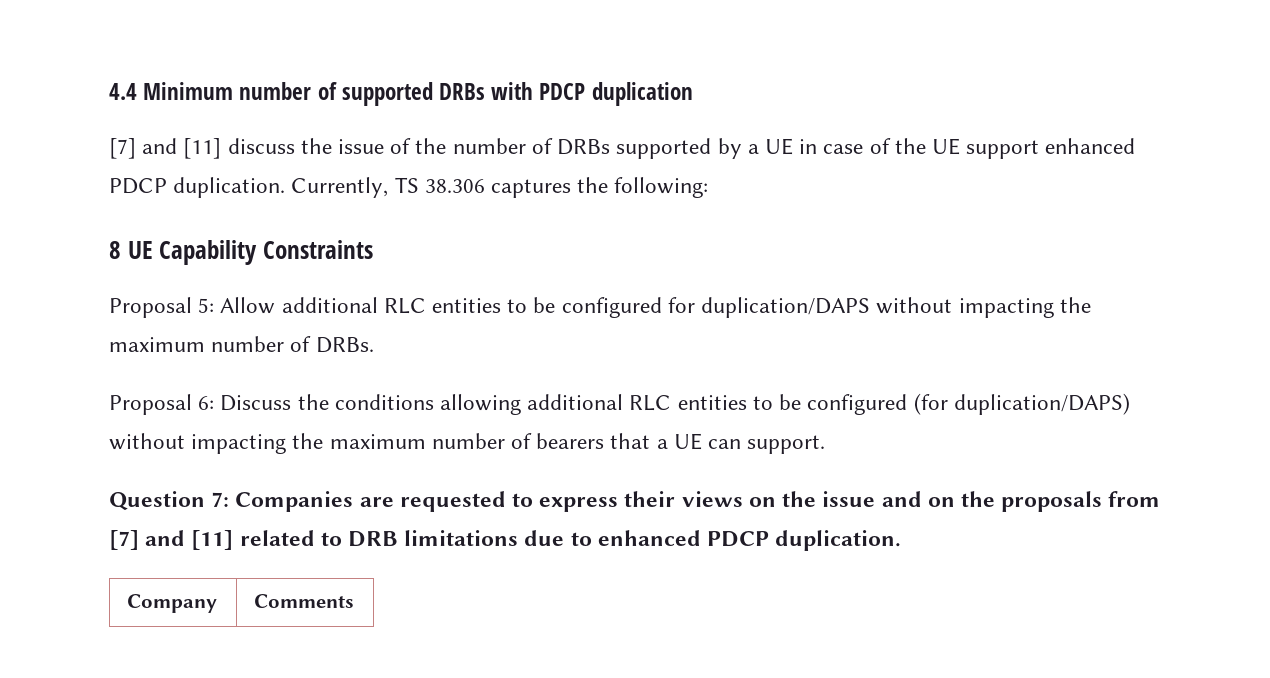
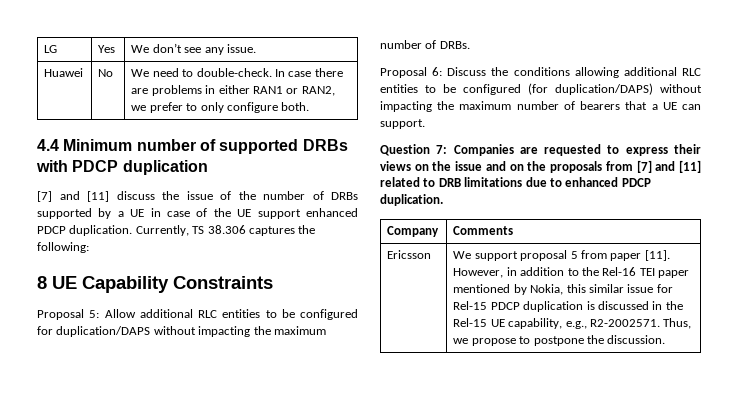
(109, 91) none -> [44,45,58,53] [98,45,116,53] [131,43,256,55] [44,68,84,77] [98,69,114,77] [131,68,343,77] [131,85,335,96] [131,102,310,113] LG | Yes | We don’t see any issue. // Huawei | No | We need to double-check. In case there are problems in either RAN1 or RAN2, we prefer to only configure both. //
(355, 601) none -> [387,250,432,259] [453,250,670,261] [453,267,690,278] [453,284,673,295] [453,301,683,312] [453,318,692,329] [453,335,666,346] // Ericsson | We support proposal 5 from paper [11]. However, in addition to the Rel-16 TEI paper mentioned by Nokia, this similar issue for Rel-15 PDCP duplication is discussed in the Rel-15 UE capability, e.g., R2-2002571. Thus, we propose to postpone the discussion.

